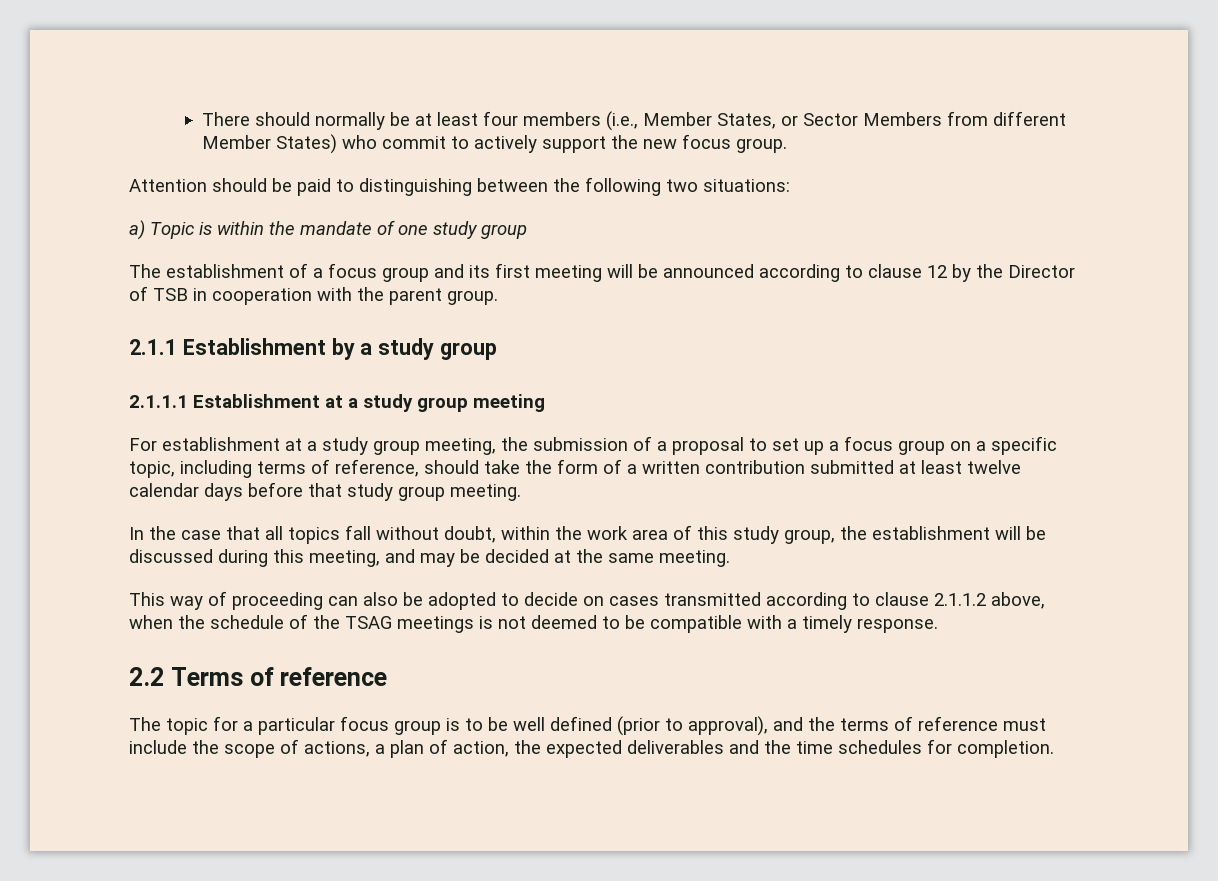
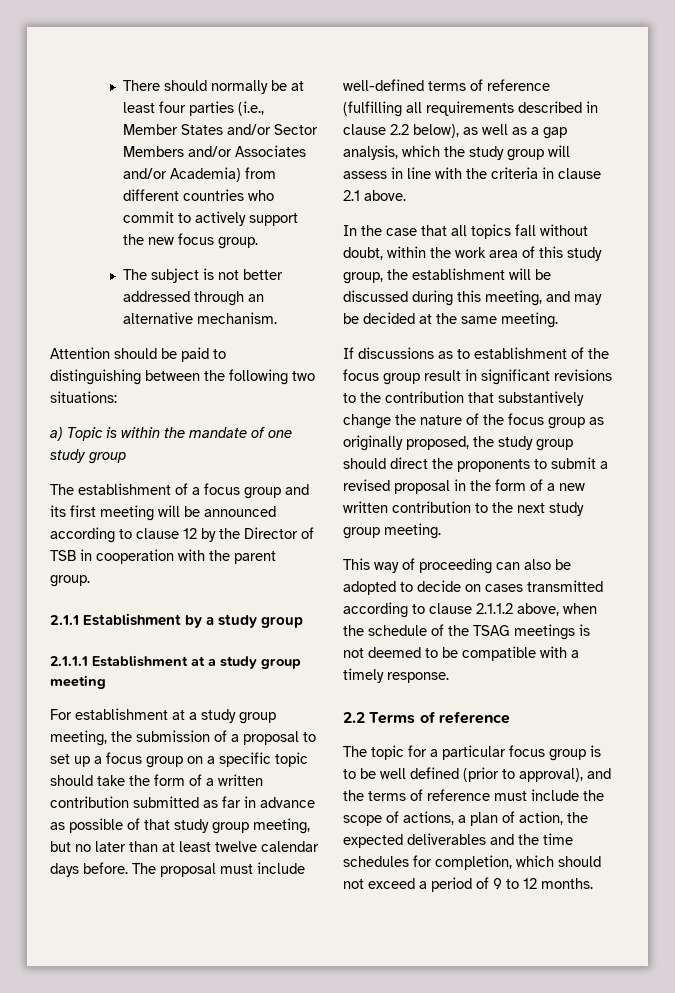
[522,112,601,126] members -> [188,101,234,116] parties
[716,111,1066,129] [201,134,337,154] States, or Sector Members from different Member States) -> [180,124,318,135] [122,145,306,157] [122,167,276,182] [122,189,244,201] States and/or Sector Members and/or Associates and/or Academia) from different countries
(787, 145) none -> [122,268,283,283] [122,291,264,306] [122,312,277,324] // The subject is not better addressed through an alternative mechanism.
[129,459,419,478] topic, including terms of reference, -> [275,752,308,767] topic
(894, 467) none -> [203,796,315,808] [50,818,310,834] [50,841,158,852] as far in advance as possible of that study group meeting, but no later than
[248,482,521,501] before that study group meeting. -> [83,862,305,877] [343,79,550,91] [343,101,598,117] [343,124,567,139] [343,145,570,161] [343,167,601,179] [343,190,406,201] before. The proposal must include well-defined terms of reference (fulfilling all requirements described in clause 2.2 below), as well as a gap analysis, which the study group will assess in line with the criteria in clause 2.1 above.
(730, 558) none -> [343,347,609,359] [343,369,612,385] [343,391,584,406] [343,413,604,429] [343,435,573,451] [343,457,608,472] [343,479,585,494] [343,501,584,516] [343,523,441,539] // If discussions as to establishment of the focus group result in significant revisions to the contribution that substantively change the nature of the focus group as originally proposed, the study group should direct the proponents to submit a revised proposal in the form of a new written contribution to the next study group meeting.
[957,740,1054,758] completion. -> [435,855,601,870] [343,877,593,892] completion, which should not exceed a period of 9 to 12 months.

